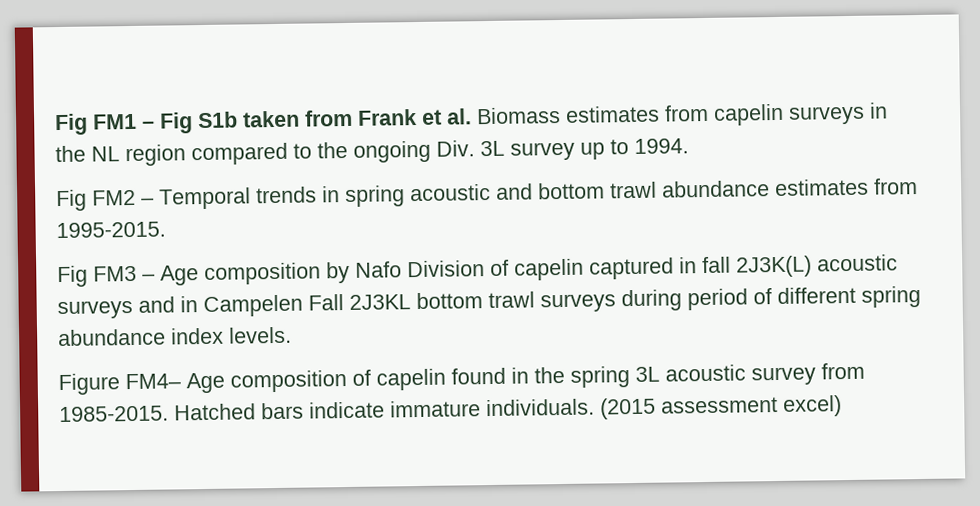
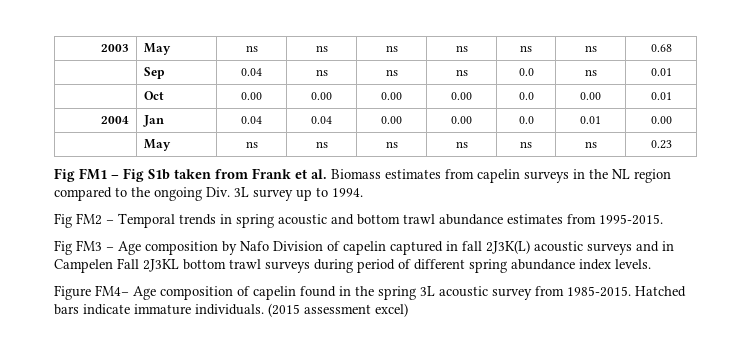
(55, 124) none -> [100,44,129,52] [144,43,172,55] [245,45,258,52] [315,45,328,52] [385,45,398,52] [455,45,468,52] [520,45,532,52] [584,45,597,52] [650,44,672,52] [144,67,166,79] [241,68,262,76] [315,69,328,76] [385,69,398,76] [455,69,468,76] [518,68,534,76] [584,69,597,76] [650,68,672,76] [144,91,165,100] [241,92,262,100] [311,92,332,100] [381,92,402,100] [451,92,472,100] [518,92,534,100] [580,92,601,100] [650,92,672,100] [100,116,129,124] [143,115,165,127] [241,116,262,124] [311,116,332,124] [381,116,402,124] [451,116,472,124] [518,116,534,124] [580,116,601,124] [650,116,672,124] [144,139,172,151] [245,141,258,148] [315,141,328,148] [385,141,398,148] [455,141,468,148] [520,141,532,148] [584,141,597,148] [650,140,672,149] 2003 | May | ns | ns | ns | ns | ns | ns | 0.68 // | Sep | 0.04 | ns | ns | ns | 0.0 | ns | 0.01 // | Oct | 0.00 | 0.00 | 0.00 | 0.00 | 0.0 | 0.00 | 0.01 // 2004 | Jan | 0.04 | 0.04 | 0.00 | 0.00 | 0.0 | 0.01 | 0.00 // | May | ns | ns | ns | ns | ns | ns | 0.23 //

